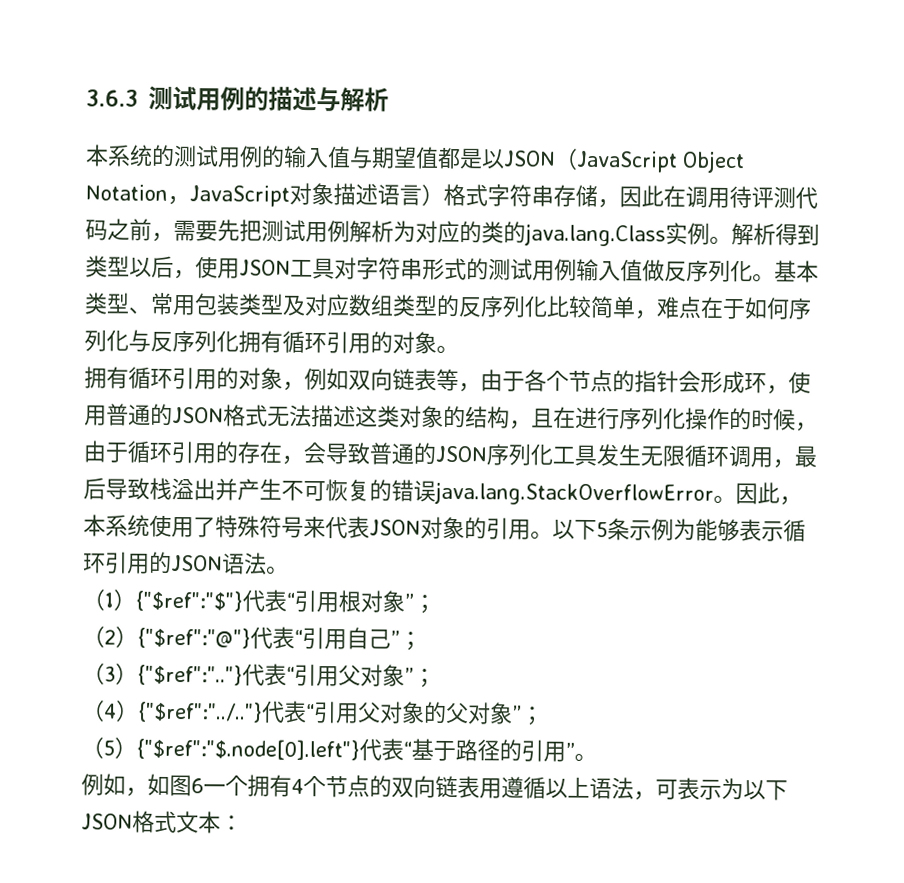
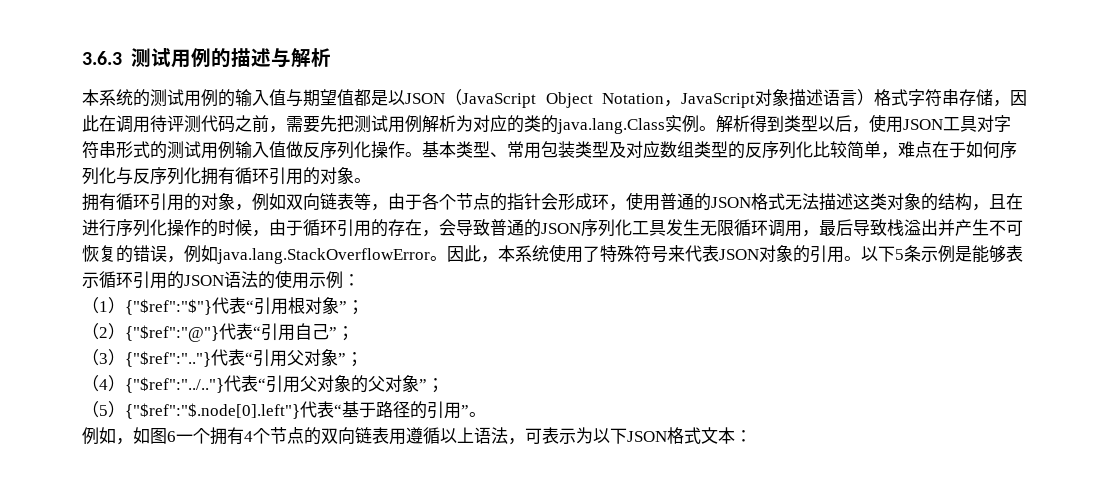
(753, 271) none -> [371,141,405,159] 操作
(436, 491) none -> [167,245,218,263] ，例如
[673,518,696,541] 为 -> [955,246,972,262] 是
[266,566,289,575] 。 -> [258,270,360,289] 的使用示例：

